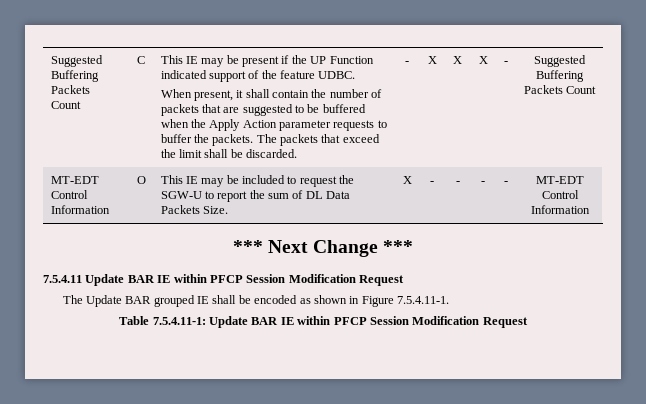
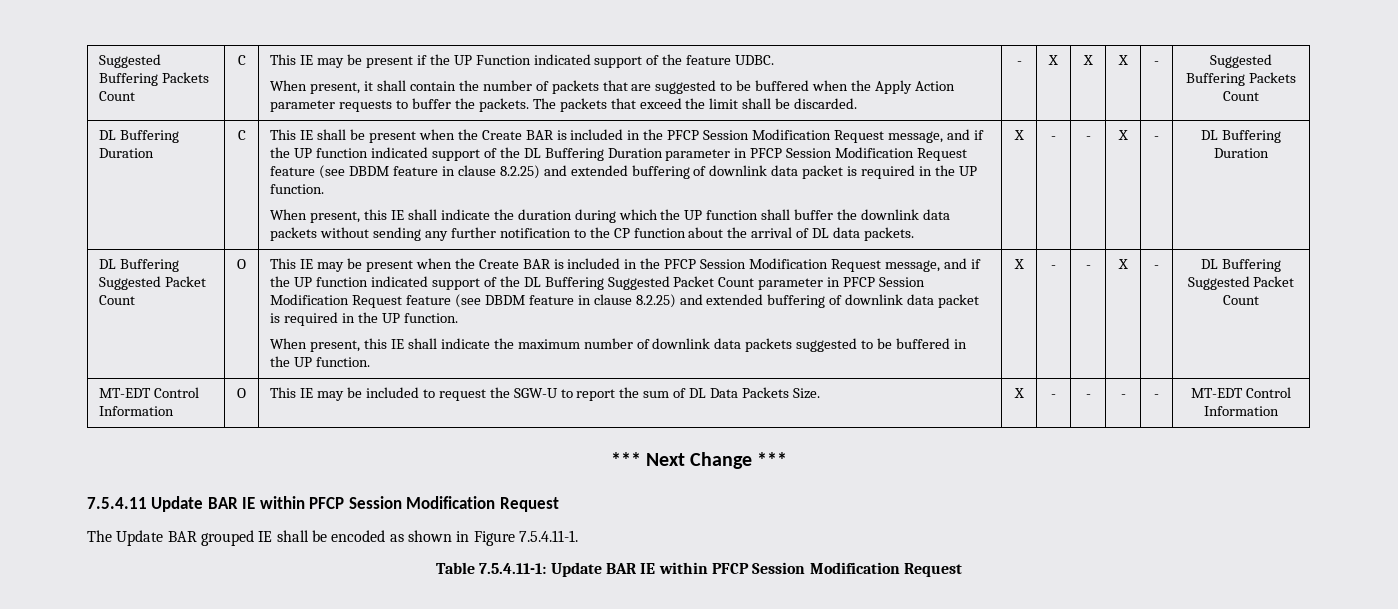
(597, 90) none -> [99,130,180,143] [99,148,155,158] [237,130,246,140] [270,129,984,143] [270,147,968,161] [270,165,977,179] [270,184,325,194] [270,209,950,223] [270,227,914,241] [1013,130,1024,140] [1051,136,1056,140] [1085,136,1091,140] [1117,130,1128,140] [1154,136,1159,140] [1201,130,1281,143] [1214,148,1269,158] [99,259,180,272] [99,276,207,290] [99,295,136,305] [237,259,246,269] [270,258,981,272] [270,276,926,290] [270,294,980,308] [270,312,458,326] [270,338,967,352] [270,356,371,367] [1013,259,1024,269] [1051,265,1056,269] [1085,265,1091,269] [1117,259,1128,269] [1154,265,1159,269] [1201,259,1281,272] [1187,276,1295,290] [1223,295,1259,305] // DL Buffering Duration | C | This IE shall be present when the Create BAR is included in the PFCP Session Modification Request message, and if the UP function indicated support of the DL Buffering Duration parameter in PFCP Session Modification Request feature (see DBDM feature in clause 8.2.25) and extended buffering of downlink data packet is required in the UP function. // When present, this IE shall indicate the duration during which the UP function shall buffer the downlink data packets without sending any further notification to the CP function about the arrival of DL data packets. | X | - | - | X | - | DL Buffering Duration // DL Buffering Suggested Packet Count | O | This IE may be present when the Create BAR is included in the PFCP Session Modification Request message, and if the UP function indicated support of the DL Buffering Suggested Packet Count parameter in PFCP Session Modification Request feature (see DBDM feature in clause 8.2.25) and extended buffering of downlink data packet is required in the UP function. // When present, this IE shall indicate the maximum number of downlink data packets suggested to be buffered in the UP function. | X | - | - | X | - | DL Buffering Suggested Packet Count

